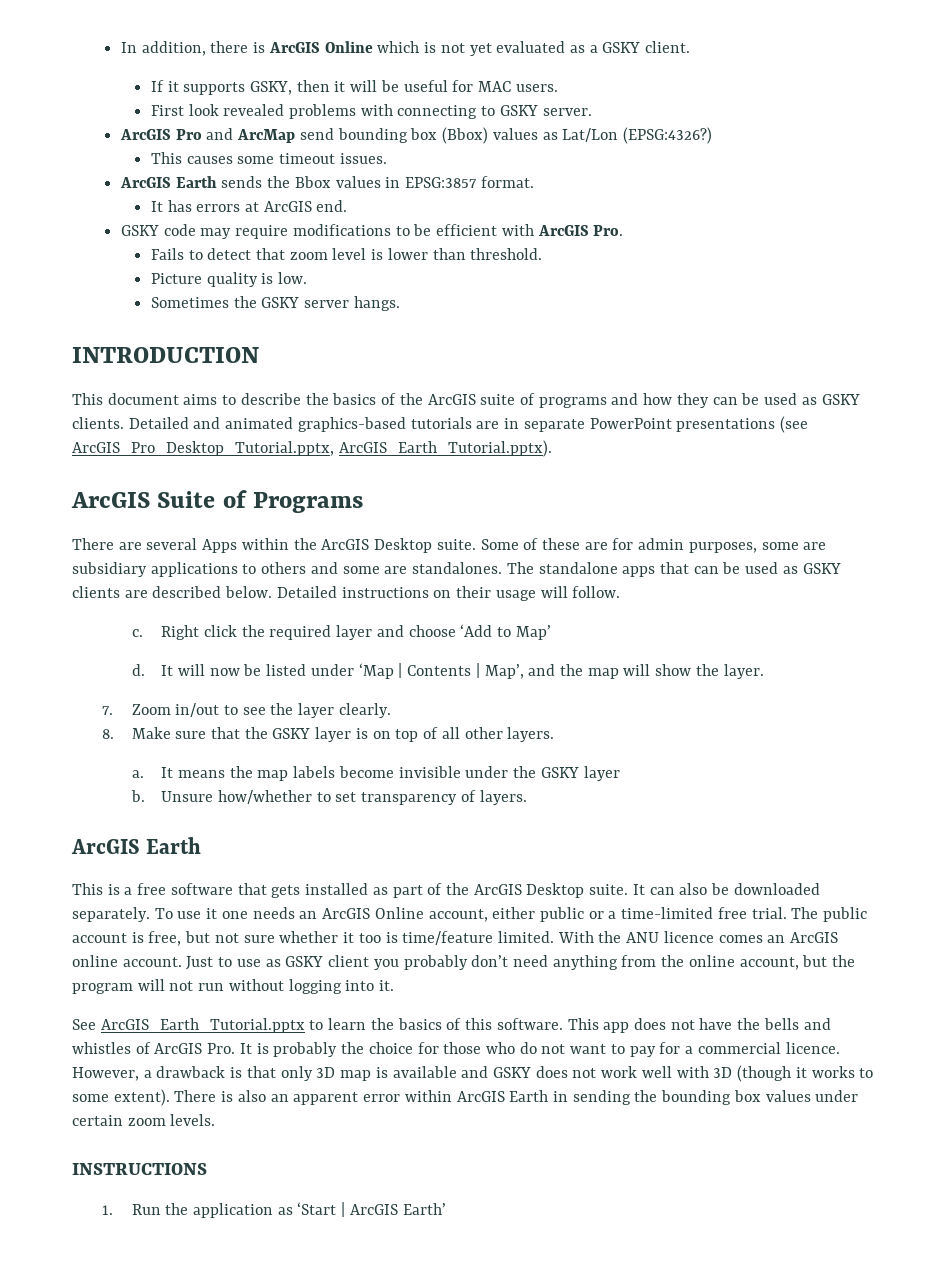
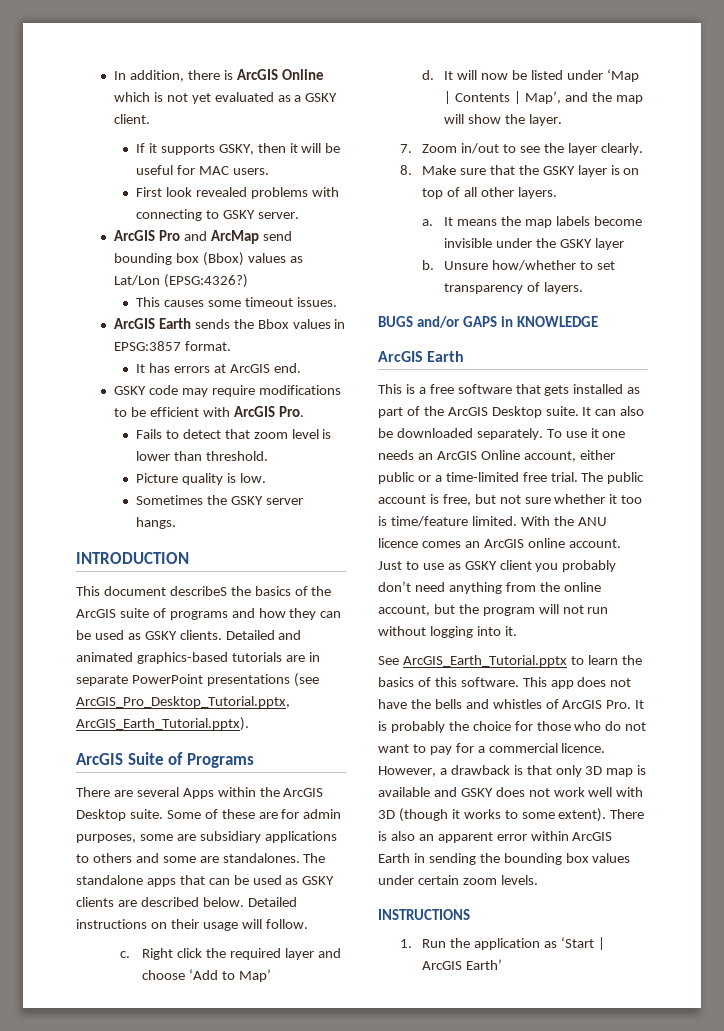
[183,393,301,405] aims to describe -> [169,586,227,596] describeS
(527, 797) none -> [378,316,599,328] // BUGS and/or GAPS in KNOWLEDGE

